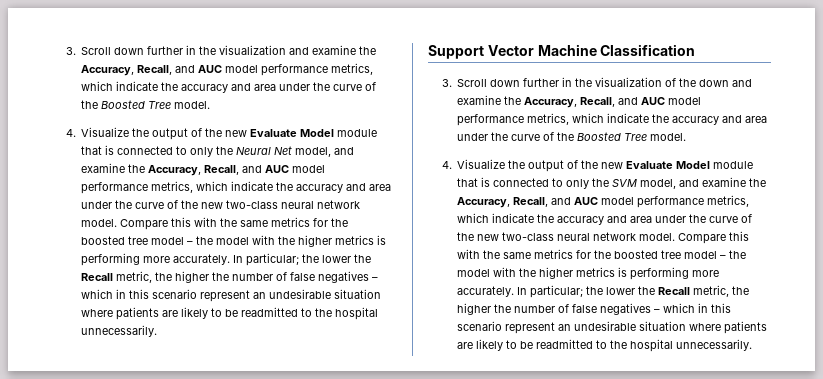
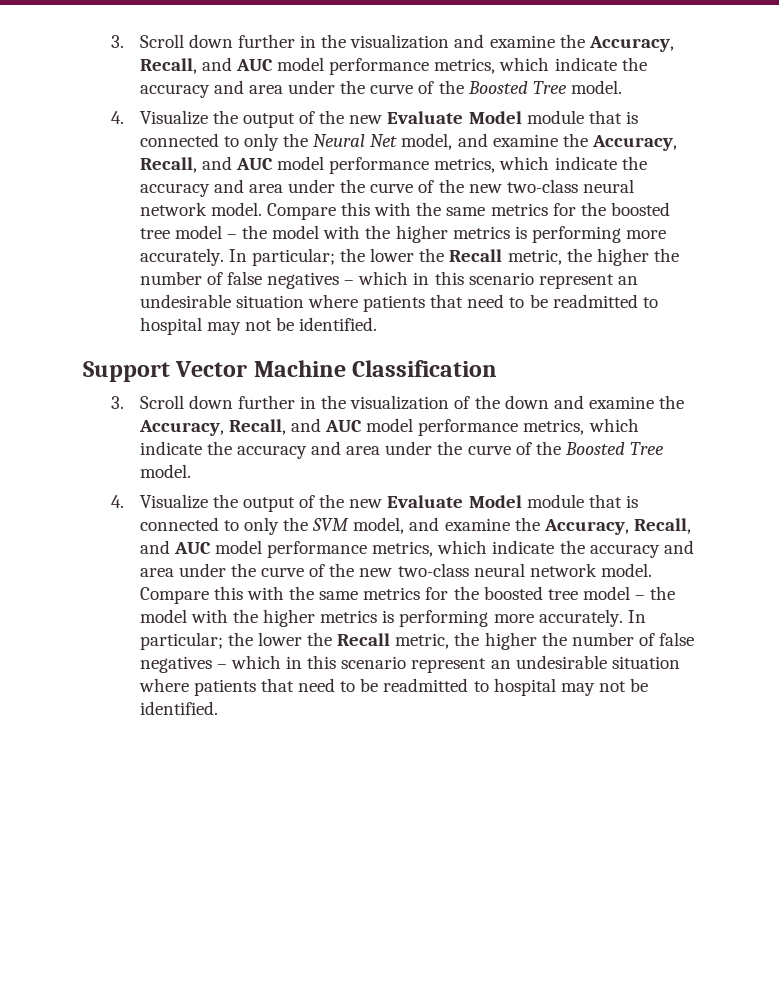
[162,307,379,320] [81,325,158,337] are likely to be readmitted to the hospital unnecessarily. -> [430,294,658,308] [139,317,378,335] that need to be readmitted to hospital may not be identified.
[457,339,753,352] are likely to be readmitted to the hospital unnecessarily. -> [260,678,649,696] [139,701,218,715] that need to be readmitted to hospital may not be identified.

